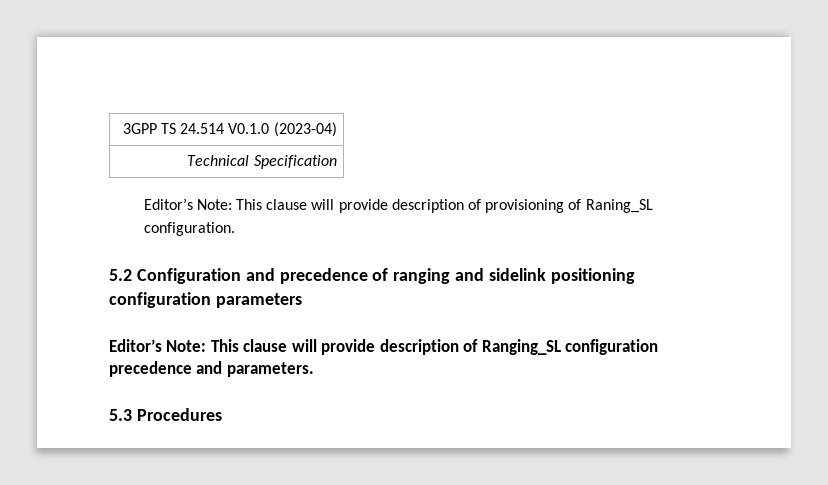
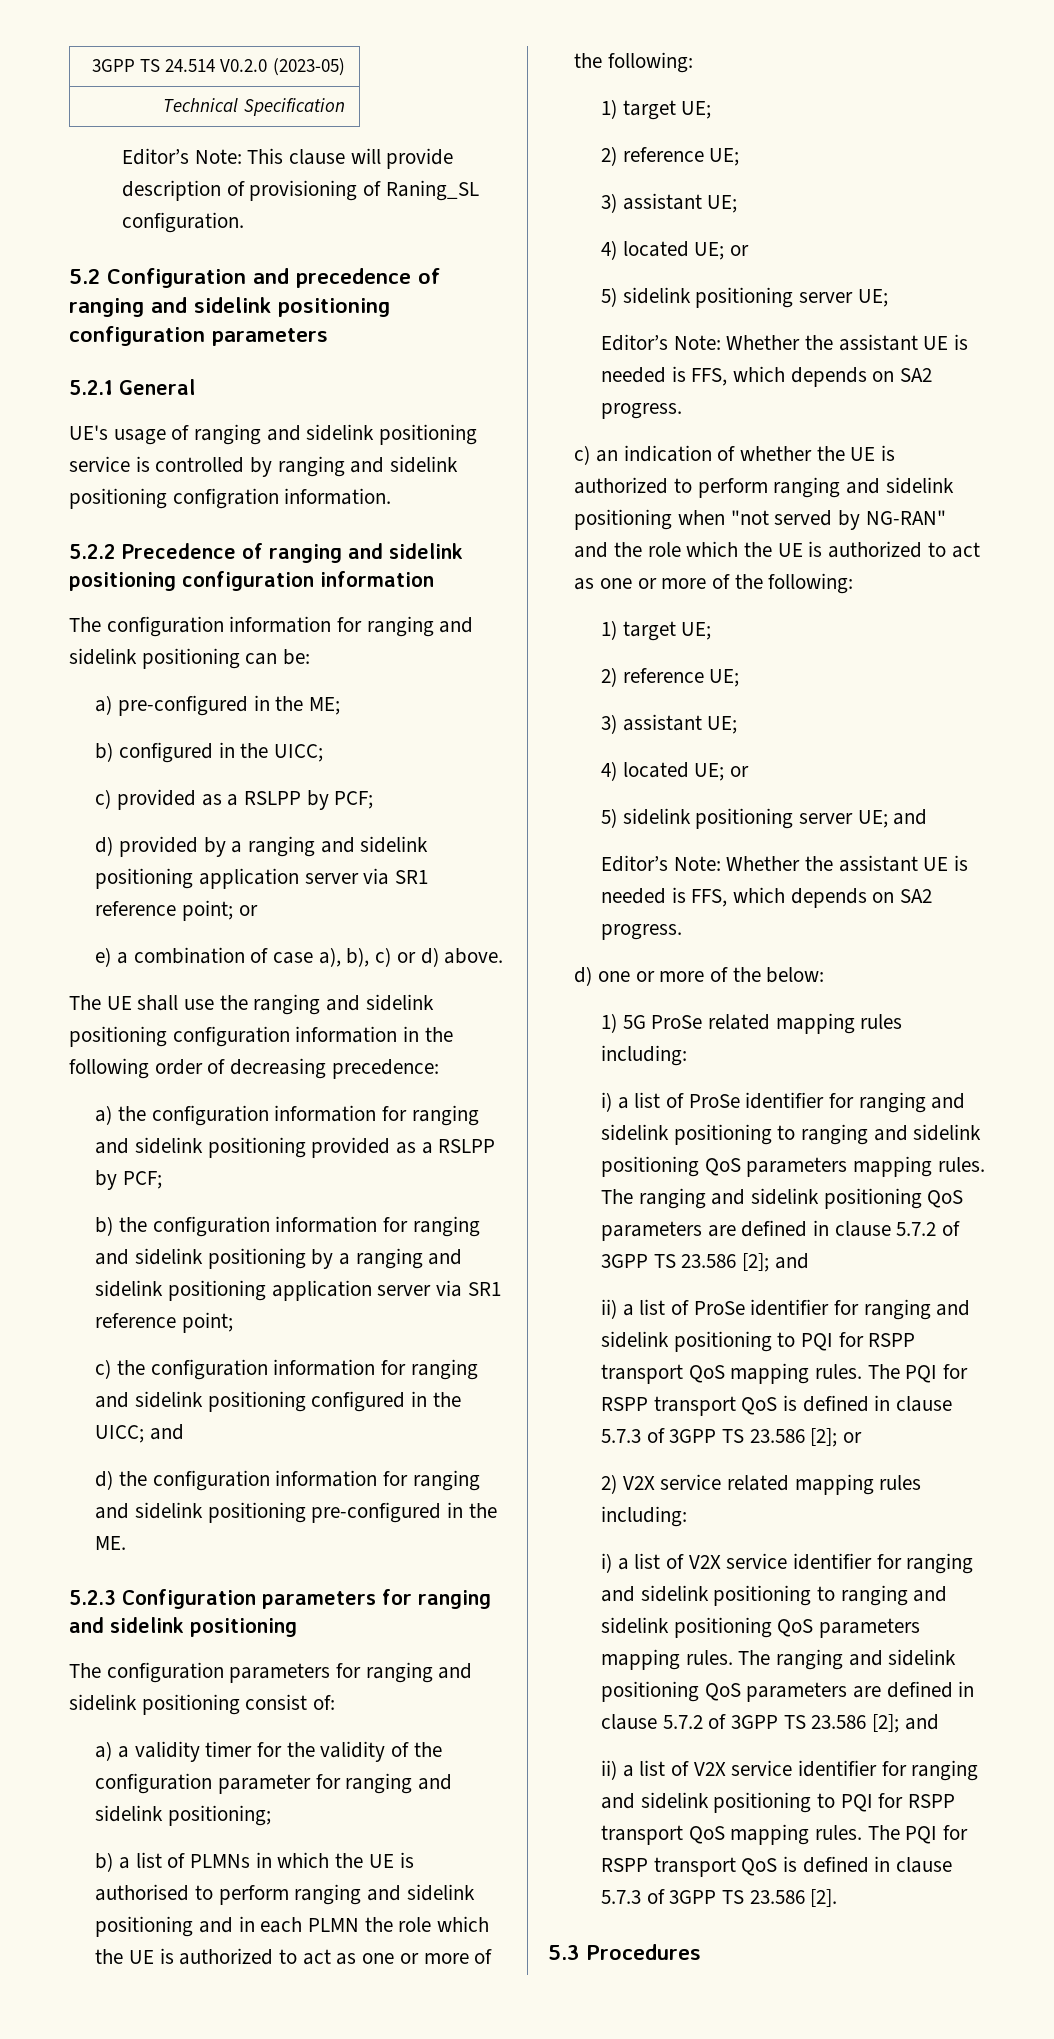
[228,122,337,137] V0.1.0 (2023-04) -> [220,58,345,76] V0.2.0 (2023-05)
[109,339,659,355] [109,361,314,377] Editor’s Note: This clause will provide description of Ranging_SL configuration precedence and parameters. -> [69,379,195,395] [69,424,478,445] [69,456,459,477] [69,488,392,509] [69,543,463,563] [69,571,434,591] [69,616,474,637] [69,648,311,669] [95,695,341,716] [95,742,324,763] [95,789,374,810] [95,836,429,857] [95,868,429,889] [95,900,258,921] [95,947,504,967] [69,994,434,1015] [69,1026,453,1047] [69,1058,439,1079] [95,1105,479,1126] [95,1137,496,1158] [95,1170,163,1190] [95,1216,480,1237] [95,1248,463,1269] [95,1280,501,1301] [95,1312,234,1333] [95,1359,478,1380] [95,1391,461,1412] [95,1424,185,1443] [95,1470,480,1491] [95,1502,497,1523] [95,1536,127,1550] [69,1589,491,1609] [69,1617,297,1637] [69,1662,473,1683] [69,1694,336,1715] [95,1741,442,1762] [95,1773,453,1794] [95,1805,272,1826] [95,1852,414,1872] [95,1884,475,1905] [95,1916,490,1937] [95,1948,493,1965] [574,52,694,73] [600,99,712,120] [600,146,740,166] [600,193,738,213] [600,240,749,260] [600,287,888,308] [600,334,968,351] [600,366,932,387] [600,403,682,419] [574,445,896,465] [574,477,954,498] [574,509,946,530] [574,541,980,558] [574,573,854,594] [600,620,712,641] [600,667,740,687] [600,714,738,734] [600,761,749,781] [600,808,928,829] [600,855,968,872] [600,887,932,908] [600,924,682,940] [574,966,825,986] [600,1013,903,1034] [600,1045,687,1066] [600,1092,966,1113] [600,1124,982,1145] [600,1156,985,1177] [600,1188,964,1209] [600,1220,960,1241] [600,1253,809,1272] [600,1299,971,1320] [600,1331,916,1352] [600,1363,968,1384] [600,1395,952,1416] [600,1428,862,1447] [600,1474,922,1495] [600,1506,687,1527] [600,1553,974,1574] [600,1585,948,1606] [600,1617,920,1638] [600,1649,957,1670] [600,1681,975,1702] [600,1714,939,1733] [600,1760,979,1781] [600,1792,955,1813] [600,1824,968,1845] [600,1856,952,1877] [600,1889,838,1907] 5.2.1 General // UE's usage of ranging and sidelink positioning service is controlled by ranging and sidelink positioning configration information. // 5.2.2 Precedence of ranging and sidelink positioning configuration information // The configuration information for ranging and sidelink positioning can be: // a) pre-configured in the ME; // b) configured in the UICC; // c) provided as a RSLPP by PCF; // d) provided by a ranging and sidelink positioning application server via SR1 reference point; or // e) a combination of case a), b), c) or d) above. // The UE shall use the ranging and sidelink positioning configuration information in the following order of decreasing precedence: // a) the configuration information for ranging and sidelink positioning provided as a RSLPP by PCF; // b) the configuration information for ranging and sidelink positioning by a ranging and sidelink positioning application server via SR1 reference point; // c) the configuration information for ranging and sidelink positioning configured in the UICC; and // d) the configuration information for ranging and sidelink positioning pre-configured in the ME. // 5.2.3 Configuration parameters for ranging and sidelink positioning // The configuration parameters for ranging and sidelink positioning consist of: // a) a validity timer for the validity of the configuration parameter for ranging and sidelink positioning; // b) a list of PLMNs in which the UE is authorised to perform ranging and sidelink positioning and in each PLMN the role which the UE is authorized to act as one or more of the following: // 1) target UE; // 2) reference UE; // 3) assistant UE; // 4) located UE; or // 5) sidelink positioning server UE; // Editor’s Note: Whether the assistant UE is needed is FFS, which depends on SA2 progress. // c) an indication of whether the UE is authorized to perform ranging and sidelink positioning when "not served by NG-RAN" and the role which the UE is authorized to act as one or more of the following: // 1) target UE; // 2) reference UE; // 3) assistant UE; // 4) located UE; or // 5) sidelink positioning server UE; and // Editor’s Note: Whether the assistant UE is needed is FFS, which depends on SA2 progress. // d) one or more of the below: // 1) 5G ProSe related mapping rules including: // i) a list of ProSe identifier for ranging and sidelink positioning to ranging and sidelink positioning QoS parameters mapping rules. The ranging and sidelink positioning QoS parameters are defined in clause 5.7.2 of 3GPP TS 23.586 [2]; and // ii) a list of ProSe identifier for ranging and sidelink positioning to PQI for RSPP transport QoS mapping rules. The PQI for RSPP transport QoS is defined in clause 5.7.3 of 3GPP TS 23.586 [2]; or // 2) V2X service related mapping rules including: // i) a list of V2X service identifier for ranging and sidelink positioning to ranging and sidelink positioning QoS parameters mapping rules. The ranging and sidelink positioning QoS parameters are defined in clause 5.7.2 of 3GPP TS 23.586 [2]; and // ii) a list of V2X service identifier for ranging and sidelink positioning to PQI for RSPP transport QoS mapping rules. The PQI for RSPP transport QoS is defined in clause 5.7.3 of 3GPP TS 23.586 [2].

